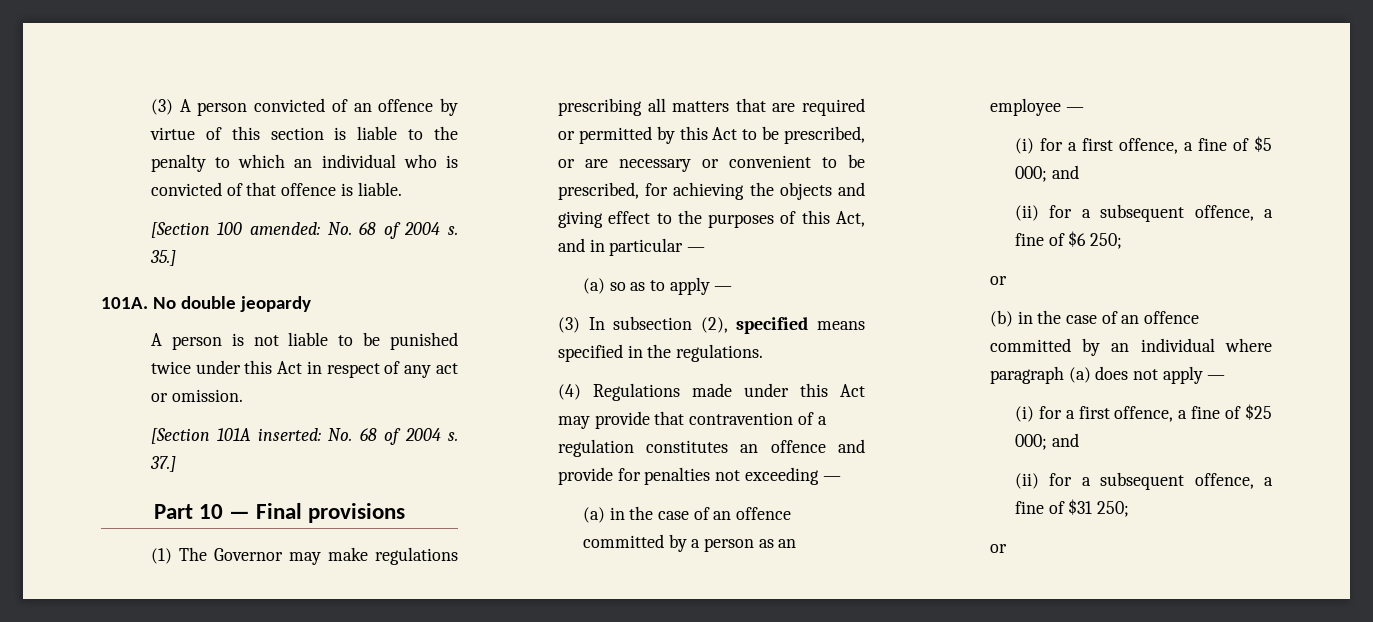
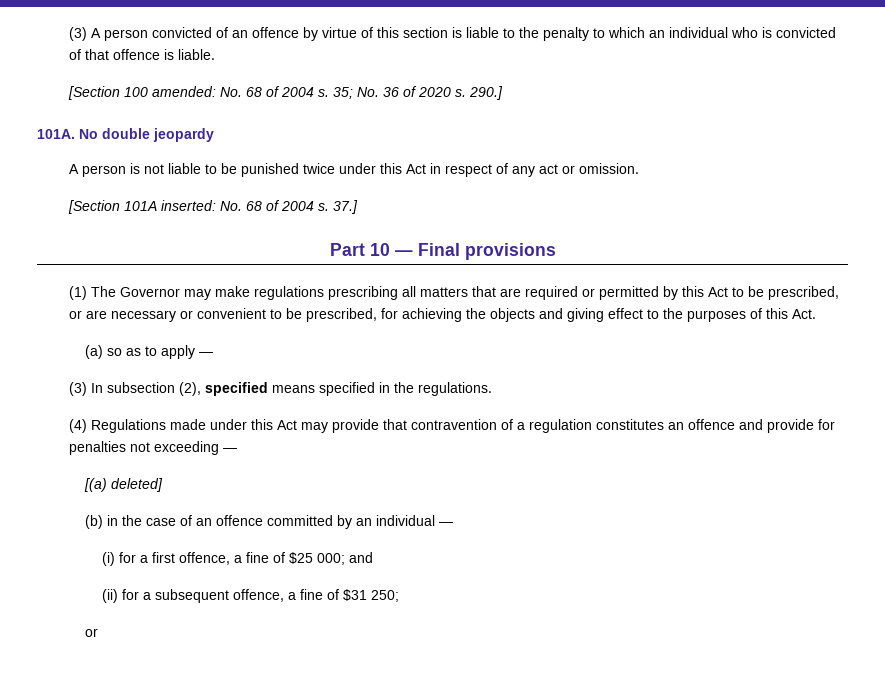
[149,250,176,266] 35.] -> [333,86,504,100] 35; No. 36 of 2020 s. 290.]
[836,211,865,227] [557,238,706,256] Act, and in particular — -> [792,309,817,319] Act.
[582,506,792,523] [582,534,797,552] [989,98,1084,116] [1014,136,1272,154] [1014,165,1079,182] [1014,204,1273,222] [1014,231,1122,249] [989,276,1007,285] (a) in the case of an offence committed by a person as an employee — // (i) for a first offence, a fine of $5 000; and // (ii) for a subsequent offence, a fine of $6 250; // or -> [84,478,164,492] [(a) deleted]
[1225,338,1272,352] [989,366,1203,384] where paragraph (a) does not apply -> (436, 520) none

